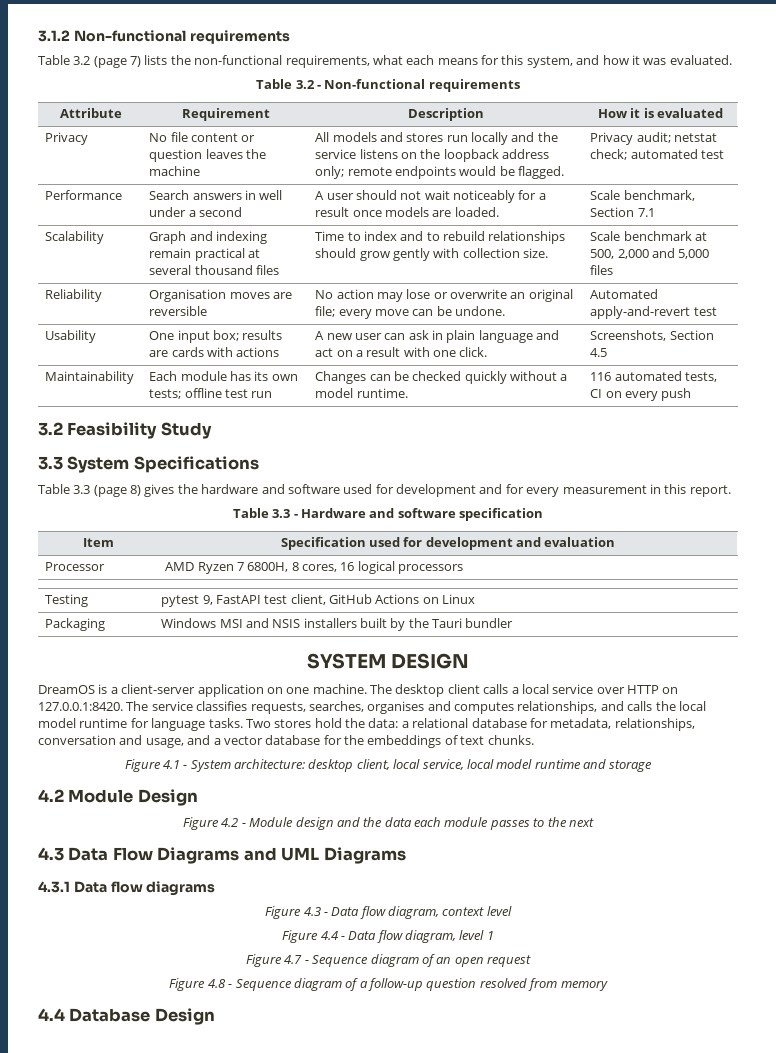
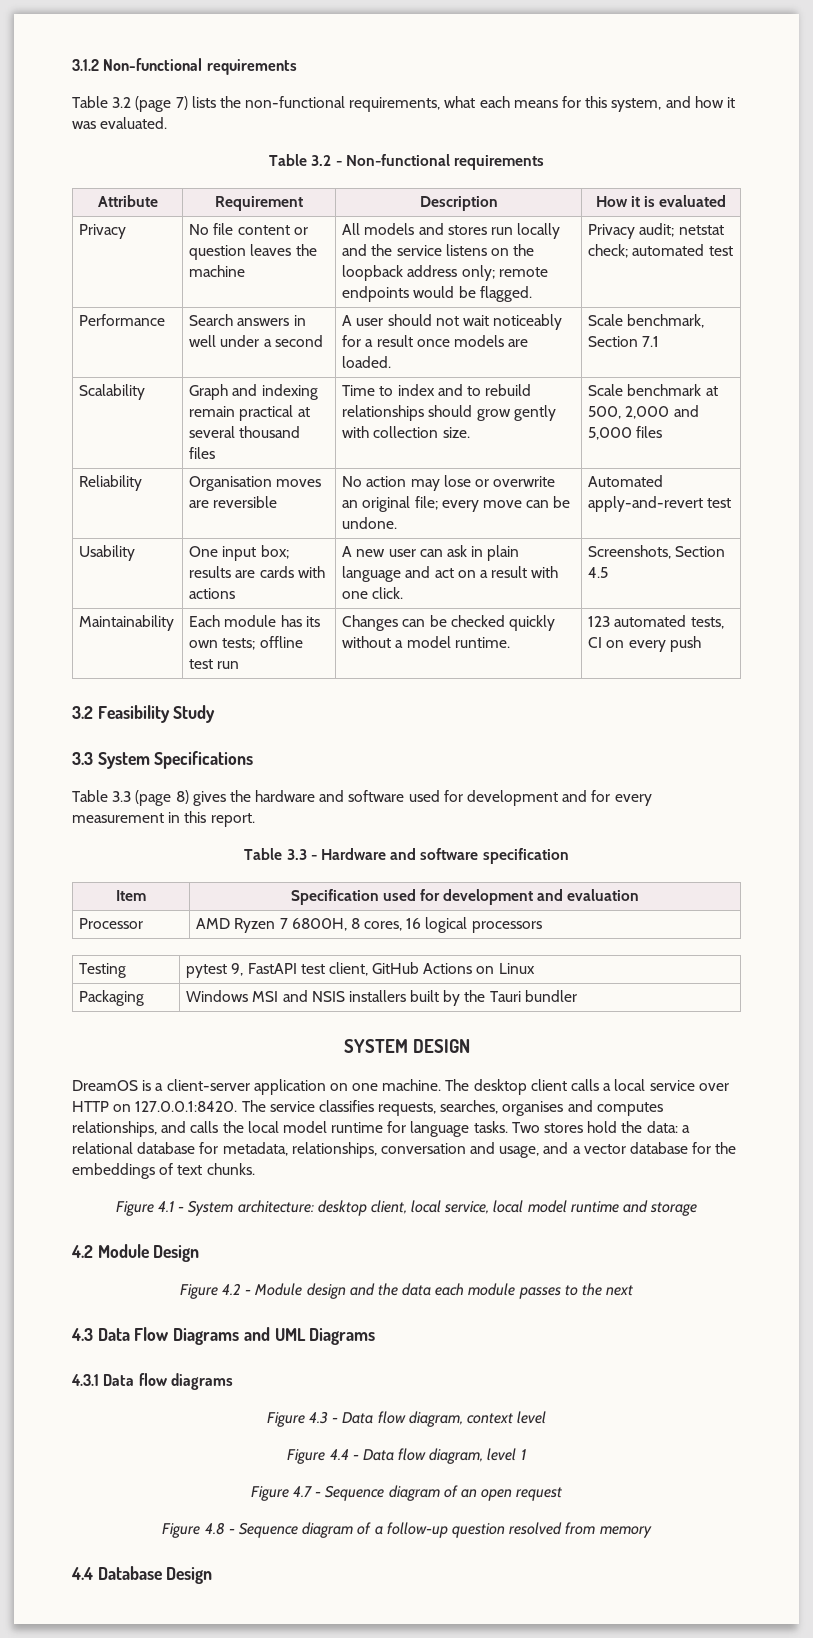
[590,372,612,381] 116 -> [588,616,611,627] 123

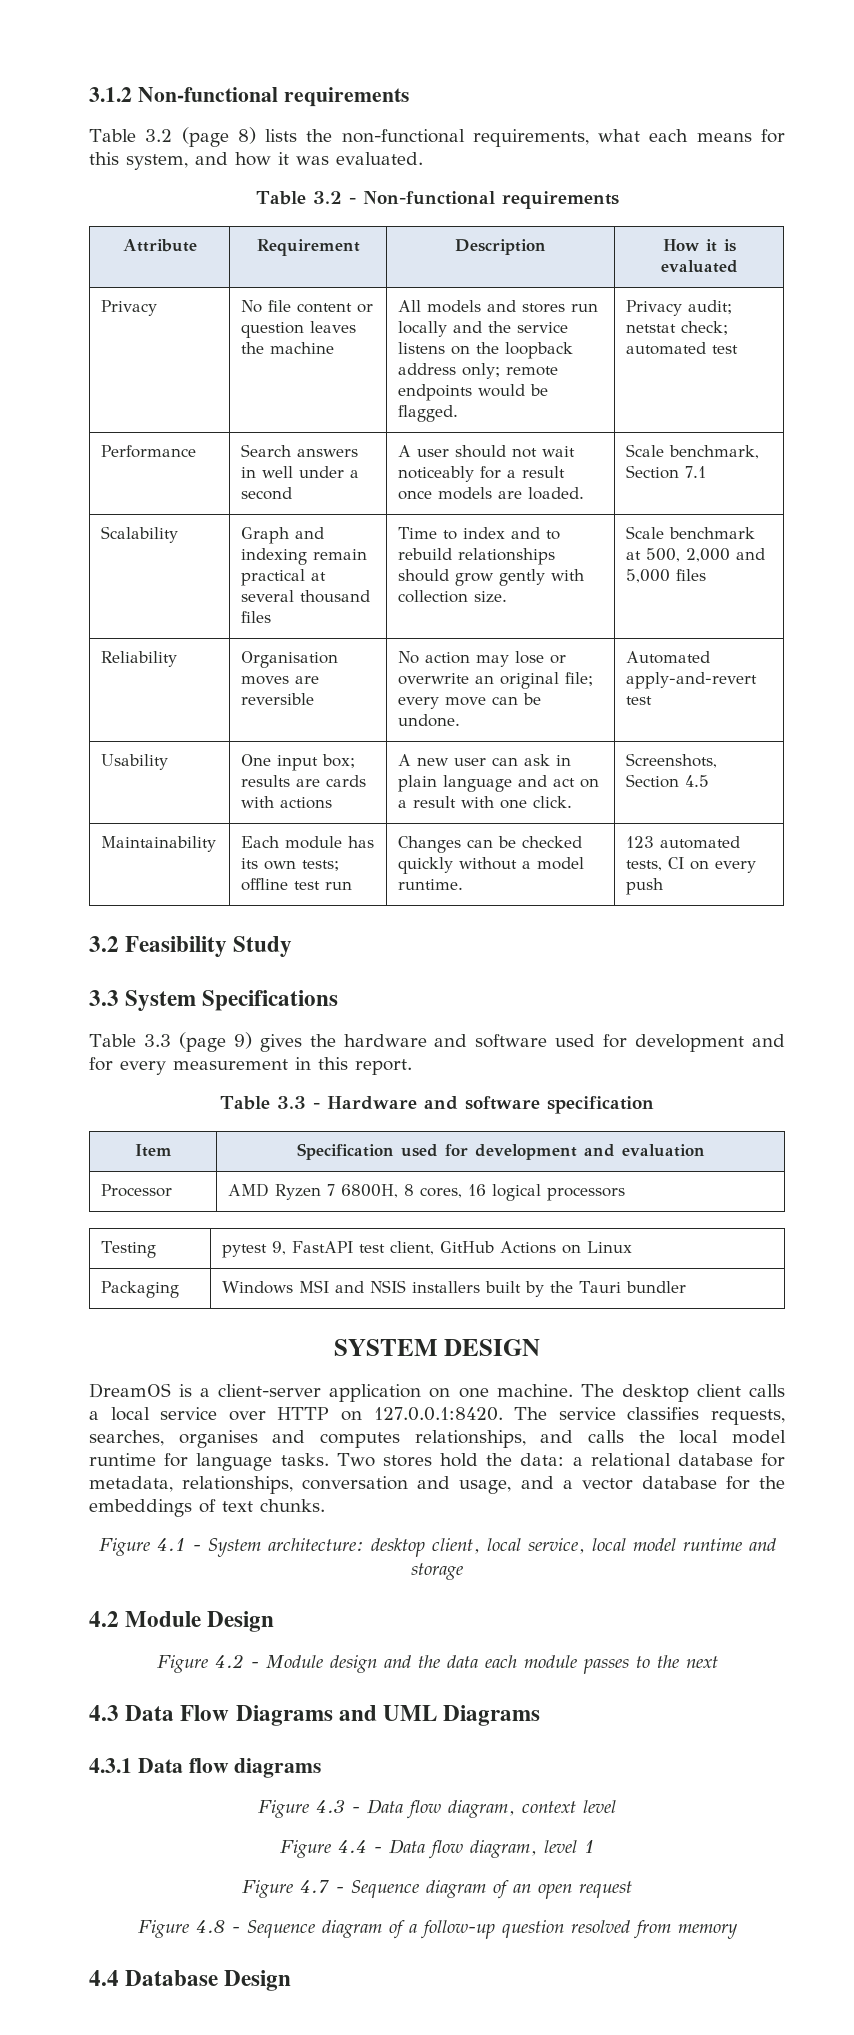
[175,96,188,110] 7) -> [237,127,256,144] 8)
[175,790,189,804] 8) -> [233,1032,252,1049] 9)

